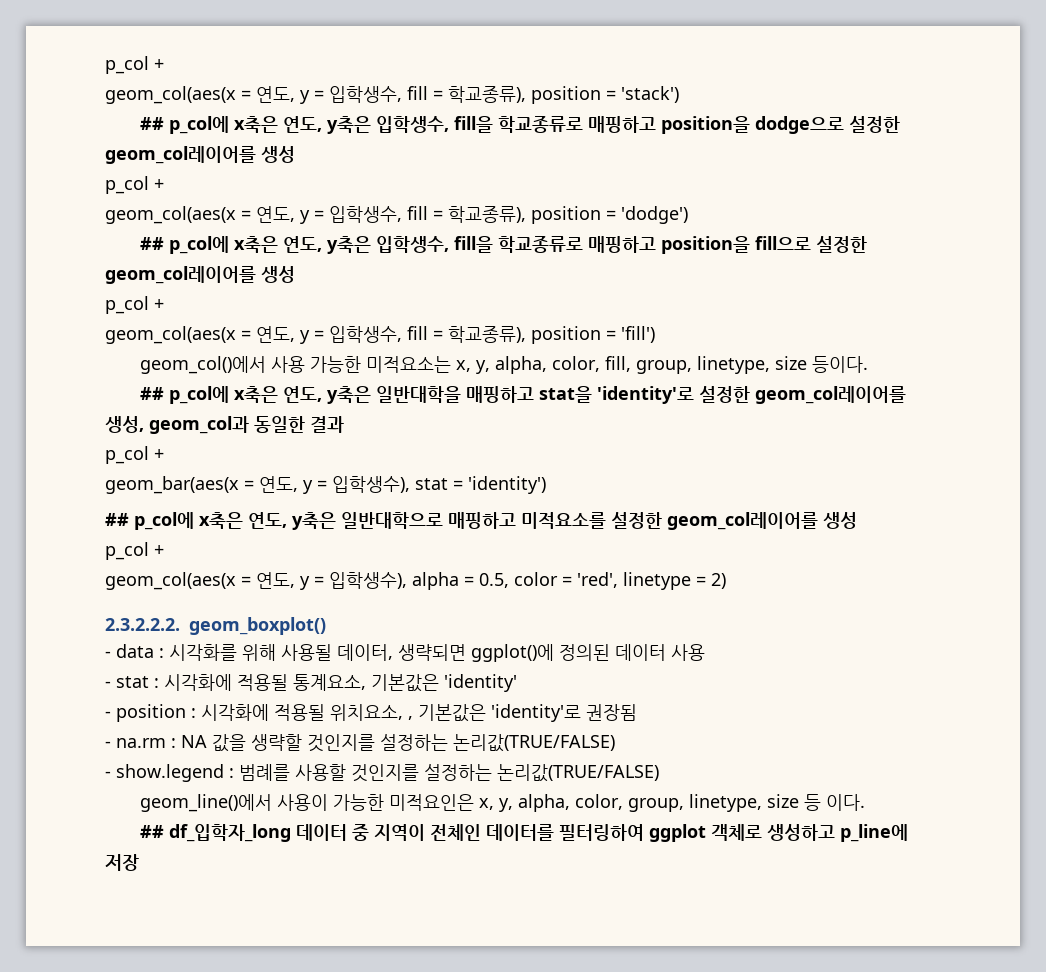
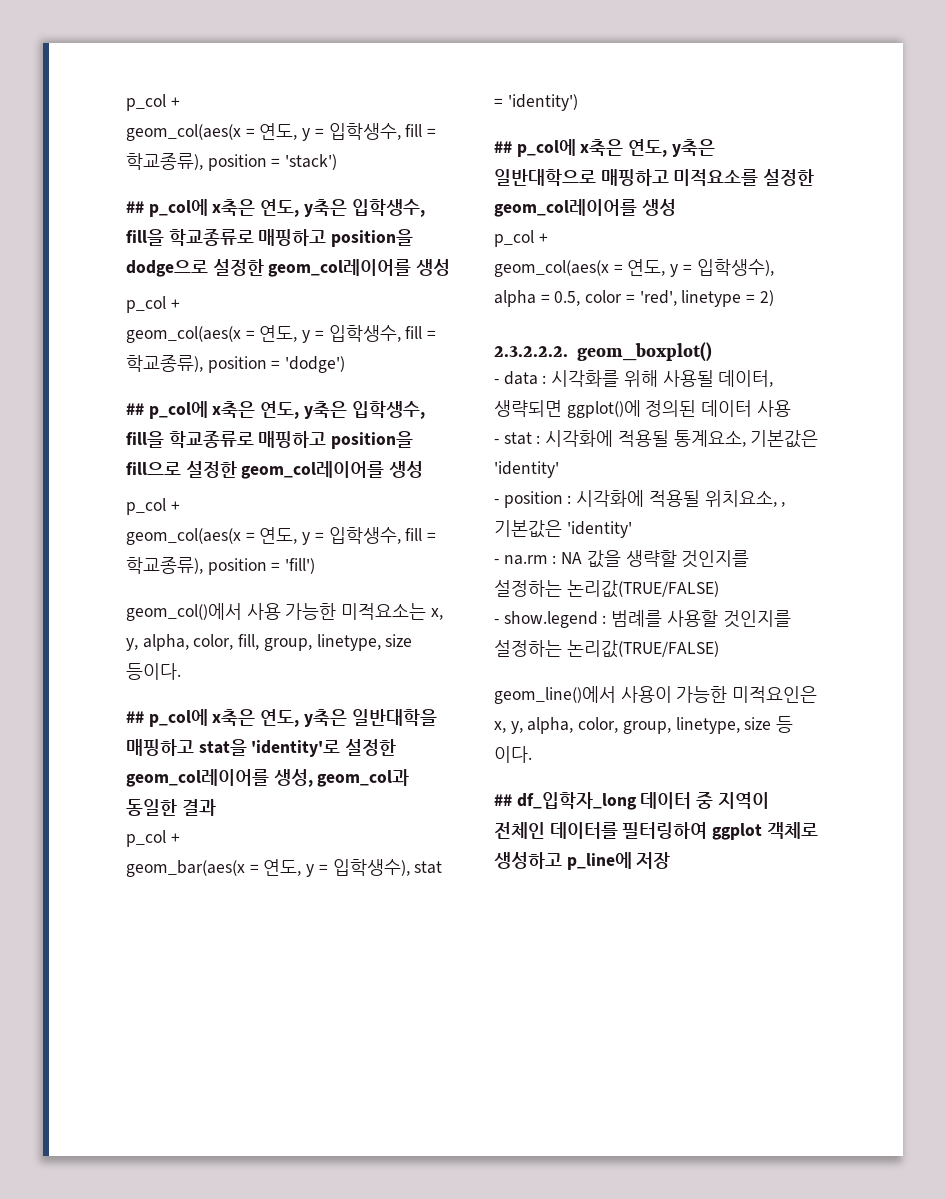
[491,704,637,722] 'identity'로 권장됨 -> [566,521,632,538] 'identity'

